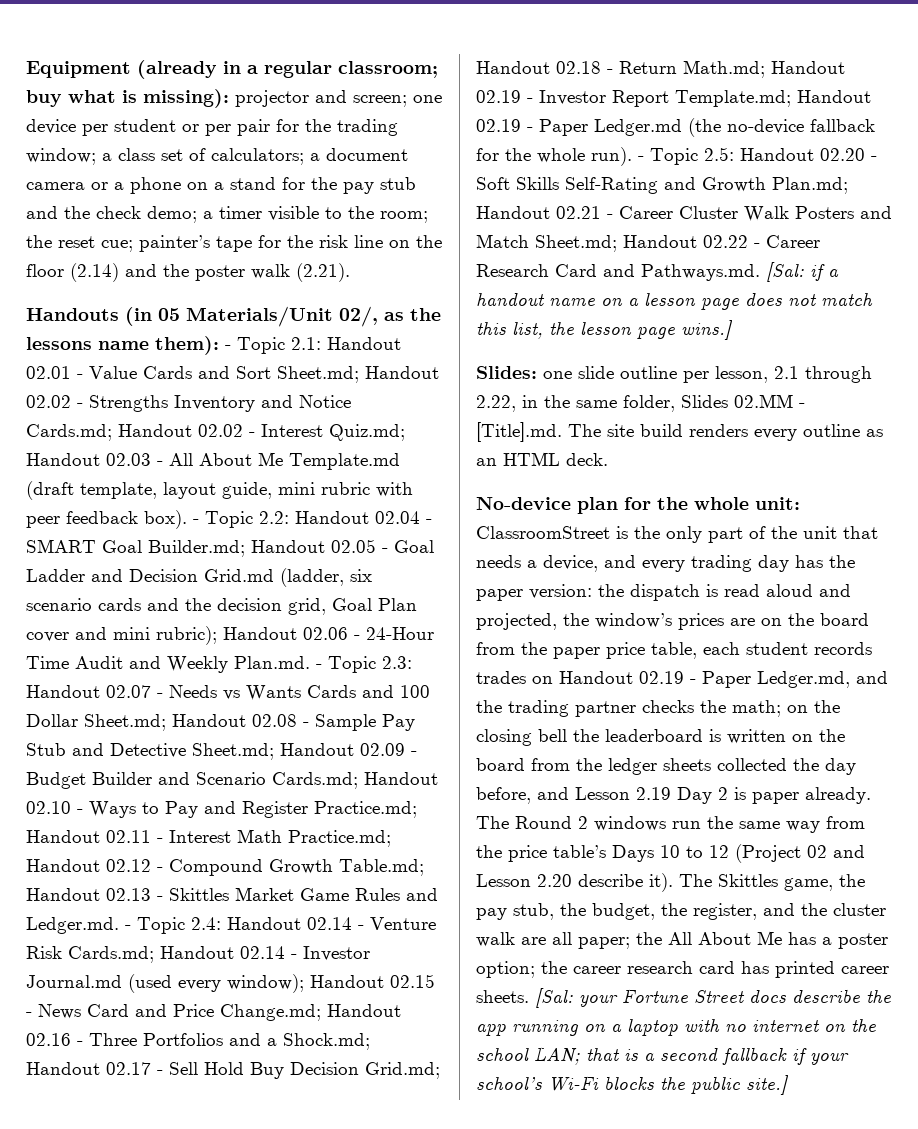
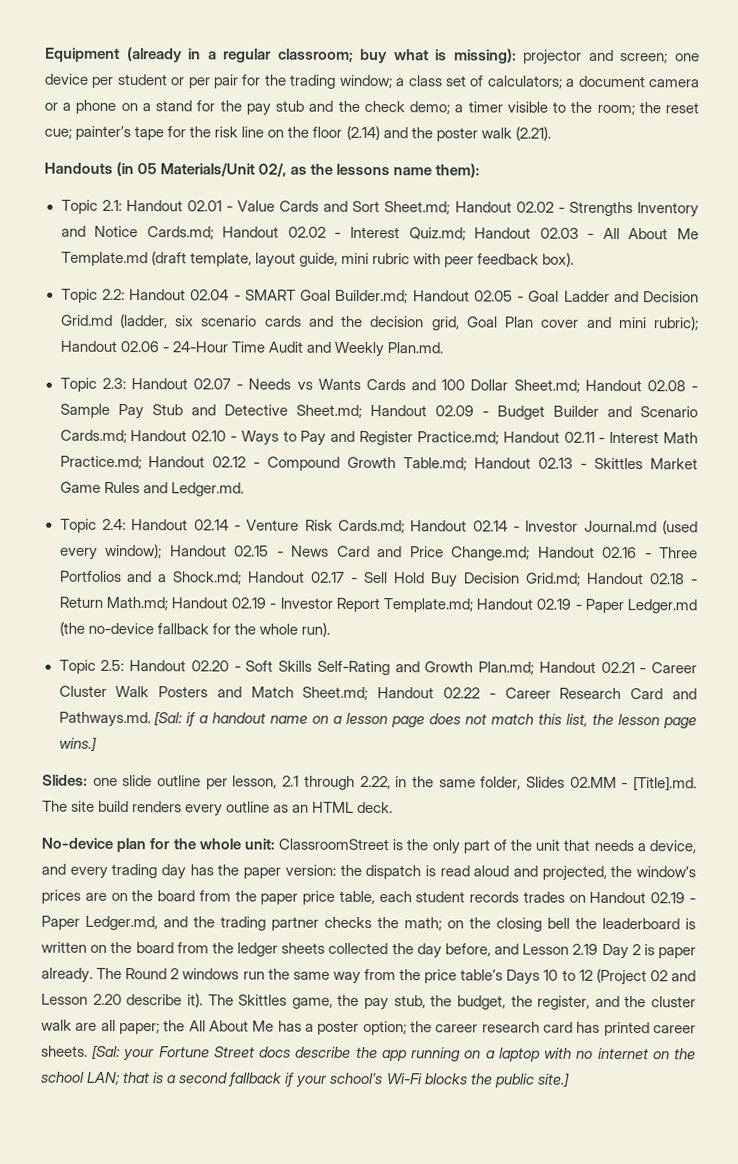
[225,345,231,350] - -> (481, 170) //
[193,519,199,524] - -> (575, 259) //
[316,664,322,669] - -> (443, 348) //
[125,925,131,930] - -> (244, 489) //
[638,156,644,161] - -> (330, 629) //

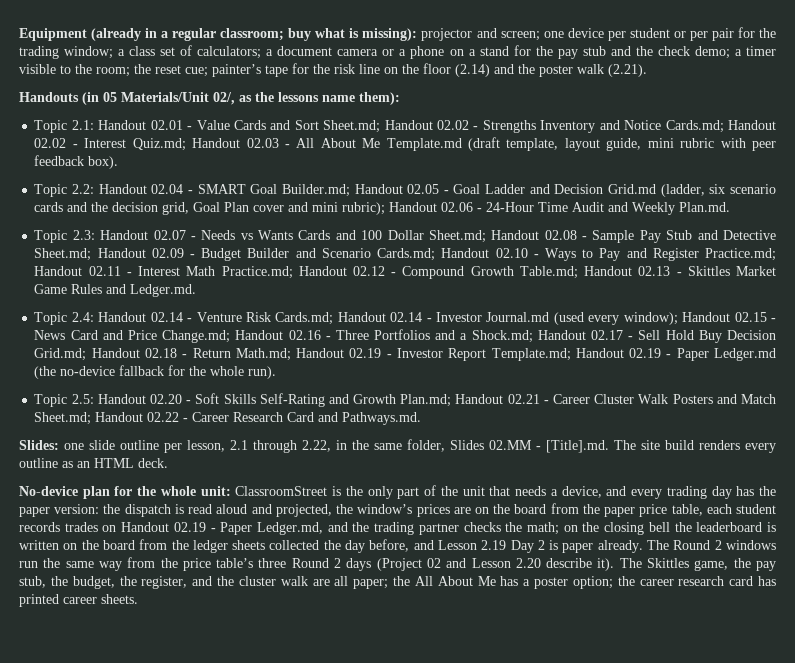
[154,711,698,729] [58,736,97,752] [Sal: if a handout name on a lesson page does not match this list, the lesson page wins.] -> (422, 418) none
[506,969,593,985] Days 10 to 12 -> [258,558,372,571] three Round 2 days
[92,1044,697,1062] [40,1071,570,1088] [Sal: your Fortune Street docs describe the app running on a laptop with no internet on the school LAN; that is a second fallback if your school’s Wi-Fi blocks the public site.] -> (138, 599) none

